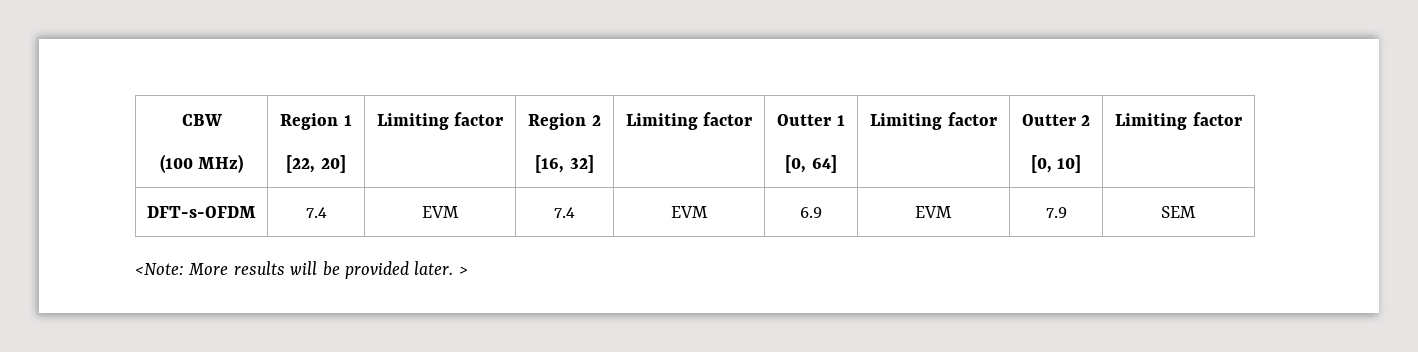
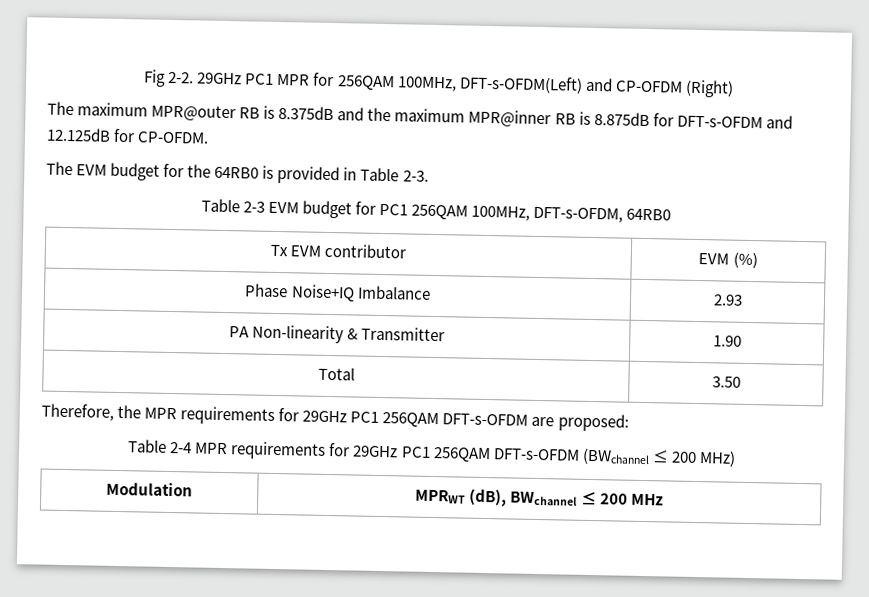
[181,114,222,126] [159,154,244,173] [280,113,352,130] [286,155,346,173] [376,112,504,130] [528,113,601,130] [535,155,594,173] [625,112,753,130] [777,114,845,126] [785,155,837,173] [870,112,997,130] [1021,114,1091,126] [1030,155,1082,173] [1115,112,1242,130] [147,206,256,218] [305,207,327,218] [421,206,459,218] [554,207,575,218] [670,206,708,218] [800,207,822,218] [915,206,952,218] [1045,207,1067,218] [1161,206,1196,218] [135,261,468,279] CBW // (100 MHz) | Region 1 // [22, 20] | Limiting factor | Region 2 // [16, 32] | Limiting factor | Outter 1 // [0, 64] | Limiting factor | Outter 2 // [0, 10] | Limiting factor // DFT-s-OFDM | 7.4 | EVM | 7.4 | EVM | 6.9 | EVM | 7.9 | SEM // <Note: More results will be provided later. > -> [143,69,734,98] [47,101,793,129] [46,127,210,144] [46,161,429,185] [200,198,672,223] [269,243,408,259] [698,251,758,269] [245,283,431,302] [712,294,743,306] [228,324,446,344] [712,335,742,347] [317,366,355,381] [711,376,741,388] [41,403,629,432] [128,439,736,467] [106,481,193,497] [415,488,664,507] Fig 2-2. 29GHz PC1 MPR for 256QAM 100MHz, DFT-s-OFDM(Left) and CP-OFDM (Right) // The maximum MPR@outer RB is 8.375dB and the maximum MPR@inner RB is 8.875dB for DFT-s-OFDM and 12.125dB for CP-OFDM. // The EVM budget for the 64RB0 is provided in Table 2-3. // Table 2-3 EVM budget for PC1 256QAM 100MHz, DFT-s-OFDM, 64RB0 // Tx EVM contributor | EVM (%) // Phase Noise+IQ Imbalance | 2.93 // PA Non-linearity & Transmitter | 1.90 // Total | 3.50 // Therefore, the MPR requirements for 29GHz PC1 256QAM DFT-s-OFDM are proposed: // Table 2-4 MPR requirements for 29GHz PC1 256QAM DFT-s-OFDM (BWchannel ≤ 200 MHz) // Modulation | MPRWT (dB), BWchannel ≤ 200 MHz

